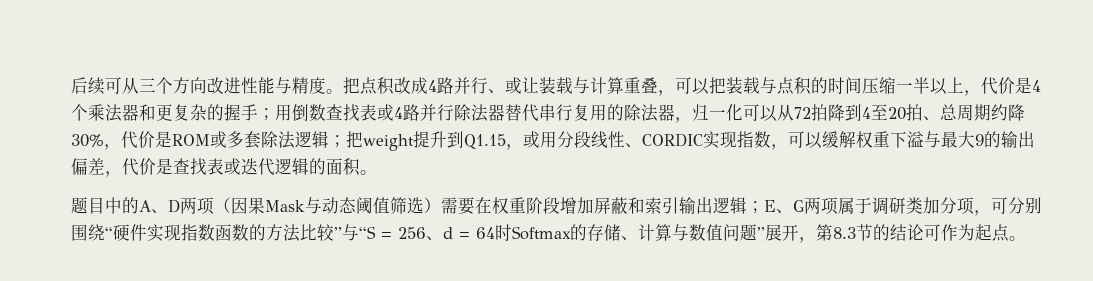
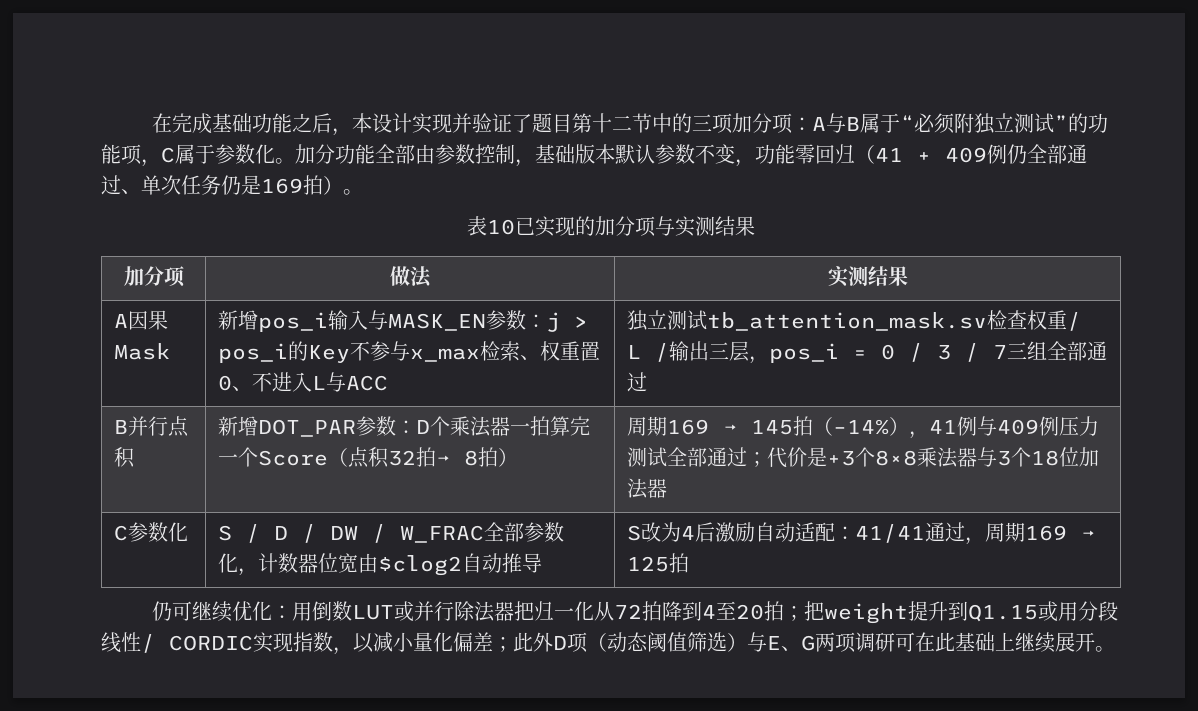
[71,77,1041,96] [71,104,777,123] 后续可从三个方向改进性能与精度。把点积改成4路并行、或让装载与计算重叠，可以把装载与点积的时间压缩一半以上，代价是4个乘法器和更复杂的握手；用倒数查找表或4路并行除法器替代串行复用的除法器，归一化可以 -> [151,113,1108,136] [101,144,1087,167] [101,175,363,195] [467,216,755,237] [123,266,185,287] [390,266,432,288] [827,266,908,287] [114,310,169,330] [114,343,171,360] [218,310,589,332] [218,341,601,363] [218,372,389,392] [627,310,1082,331] [627,341,1108,364] [627,372,648,392] [114,416,190,437] [114,447,136,468] [218,416,591,437] [218,447,519,468] [627,416,1100,439] [627,447,1100,468] [627,478,668,499] [114,522,189,542] [218,522,565,543] [218,553,543,576] [627,522,1096,545] [627,553,690,573] [151,601,594,622] 在完成基础功能之后，本设计实现并验证了题目第十二节中的三项加分项：A与B属于“必须附独立测试”的功能项，C属于参数化。加分功能全部由参数控制，基础版本默认参数不变，功能零回归（41 + 409例仍全部通过、单次任务仍是169拍）。 // 表10已实现的加分项与实测结果 // 加分项 | 做法 | 实测结果 // A因果Mask | 新增pos_i输入与MASK_EN参数：j > pos_i的Key不参与x_max检索、权重置0、不进入L与ACC | 独立测试tb_attention_mask.sv检查权重/ L /输出三层，pos_i = 0 / 3 / 7三组全部通过 // B并行点积 | 新增DOT_PAR参数：D个乘法器一拍算完一个Score（点积32拍→ 8拍） | 周期169 → 145拍（−14%），41例与409例压力测试全部通过；代价是+3个8×8乘法器与3个18位加法器 // C参数化 | S / D / DW / W_FRAC全部参数化，计数器位宽由$clog2自动推导 | S改为4后激励自动适配：41/41通过，周期169 → 125拍 // 仍可继续优化：用倒数LUT或并行除法器把归一化
[923,104,1025,121] [71,131,329,150] 、总周期约降30%，代价是ROM或多套除法逻辑 -> (784, 611) none
[506,144,523,150] ， -> (1038, 613) none
[625,143,642,148] 、 -> [141,634,155,653] /
[788,131,1035,149] [71,158,377,177] [71,197,1042,216] [71,224,1009,243] 可以缓解权重下溢与最大9的输出偏差，代价是查找表或迭代逻辑的面积。 // 题目中的A、D两项（因果Mask与动态阈值筛选）需要在权重阶段增加屏蔽和索引输出逻辑；E、G两项属于调研类加分项，可分别围绕“硬件实现指数函数的方法比较”与“S = 256、d = 64时Softmax的存储、计算与数值问题”展开，第8.3节的结论可作为起点 -> [353,632,1095,653] 以减小量化偏差；此外D项（动态阈值筛选）与E、G两项调研可在此基础上继续展开

